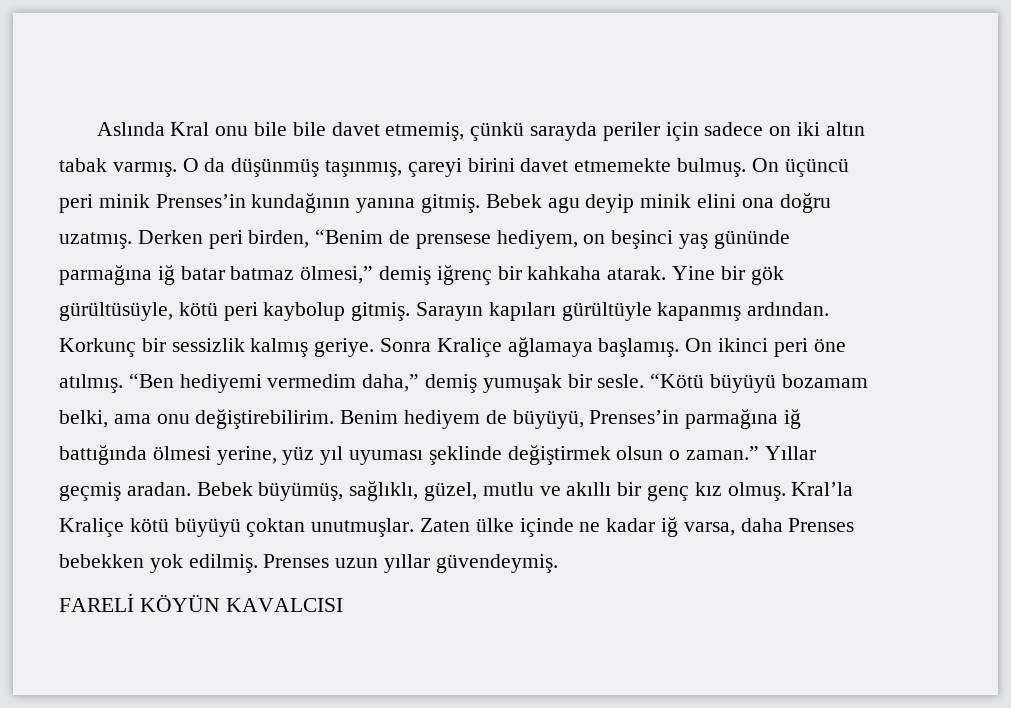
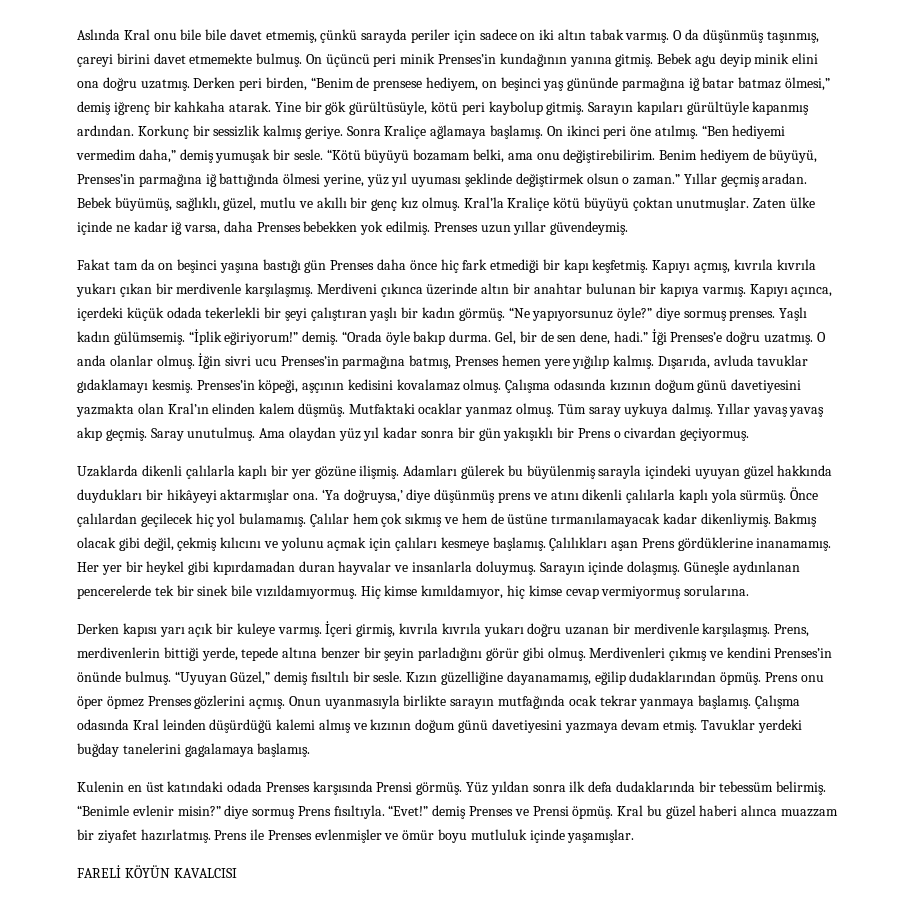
(558, 563) none -> [77,259,816,273] [76,283,833,297] [77,307,808,321] [77,329,826,345] [77,353,809,369] [77,379,802,393] [76,403,825,417] [77,427,750,441] [77,465,833,479] [77,487,819,503] [77,513,818,527] [77,537,832,551] [77,561,800,575] [77,585,750,599] [77,621,810,637] [77,647,833,661] [77,671,824,685] [77,695,800,709] [77,719,802,733] [77,743,311,757] [77,781,827,795] [77,805,839,819] [77,829,635,843] // Fakat tam da on beşinci yaşına bastığı gün Prenses daha önce hiç fark etmediği bir kapı keşfetmiş. Kapıyı açmış, kıvrıla kıvrıla yukarı çıkan bir merdivenle karşılaşmış. Merdiveni çıkınca üzerinde altın bir anahtar bulunan bir kapıya varmış. Kapıyı açınca, içerdeki küçük odada tekerlekli bir şeyi çalıştıran yaşlı bir kadın görmüş. “Ne yapıyorsunuz öyle?” diye sormuş prenses. Yaşlı kadın gülümsemiş. “İplik eğiriyorum!” demiş. “Orada öyle bakıp durma. Gel, bir de sen dene, hadi.” İği Prenses’e doğru uzatmış. O anda olanlar olmuş. İğin sivri ucu Prenses’in parmağına batmış, Prenses hemen yere yığılıp kalmış. Dışarıda, avluda tavuklar gıdaklamayı kesmiş. Prenses’in köpeği, aşçının kedisini kovalamaz olmuş. Çalışma odasında kızının doğum günü davetiyesini yazmakta olan Kral’ın elinden kalem düşmüş. Mutfaktaki ocaklar yanmaz olmuş. Tüm saray uykuya dalmış. Yıllar yavaş yavaş akıp geçmiş. Saray unutulmuş. Ama olaydan yüz yıl kadar sonra bir gün yakışıklı bir Prens o civardan geçiyormuş. // Uzaklarda dikenli çalılarla kaplı bir yer gözüne ilişmiş. Adamları gülerek bu büyülenmiş sarayla içindeki uyuyan güzel hakkında duydukları bir hikâyeyi aktarmışlar ona. ‘Ya doğruysa,’ diye düşünmüş prens ve atını dikenli çalılarla kaplı yola sürmüş. Önce çalılardan geçilecek hiç yol bulamamış. Çalılar hem çok sıkmış ve hem de üstüne tırmanılamayacak kadar dikenliymiş. Bakmış olacak gibi değil, çekmiş kılıcını ve yolunu açmak için çalıları kesmeye başlamış. Çalılıkları aşan Prens gördüklerine inanamamış. Her yer bir heykel gibi kıpırdamadan duran hayvalar ve insanlarla doluymuş. Sarayın içinde dolaşmış. Güneşle aydınlanan pencerelerde tek bir sinek bile vızıldamıyormuş. Hiç kimse kımıldamıyor, hiç kimse cevap vermiyormuş sorularına. // Derken kapısı yarı açık bir kuleye varmış. İçeri girmiş, kıvrıla kıvrıla yukarı doğru uzanan bir merdivenle karşılaşmış. Prens, merdivenlerin bittiği yerde, tepede altına benzer bir şeyin parladığını görür gibi olmuş. Merdivenleri çıkmış ve kendini Prenses’in önünde bulmuş. “Uyuyan Güzel,” demiş fısıltılı bir sesle. Kızın güzelliğine dayanamamış, eğilip dudaklarından öpmüş. Prens onu öper öpmez Prenses gözlerini açmış. Onun uyanmasıyla birlikte sarayın mutfağında ocak tekrar yanmaya başlamış. Çalışma odasında Kral leinden düşürdüğü kalemi almış ve kızının doğum günü davetiyesini yazmaya devam etmiş. Tavuklar yerdeki buğday tanelerini gagalamaya başlamış. // Kulenin en üst katındaki odada Prenses karşısında Prensi görmüş. Yüz yıldan sonra ilk defa dudaklarında bir tebessüm belirmiş. “Benimle evlenir misin?” diye sormuş Prens fısıltıyla. “Evet!” demiş Prenses ve Prensi öpmüş. Kral bu güzel haberi alınca muazzam bir ziyafet hazırlatmış. Prens ile Prenses evlenmişler ve ömür boyu mutluluk içinde yaşamışlar.

